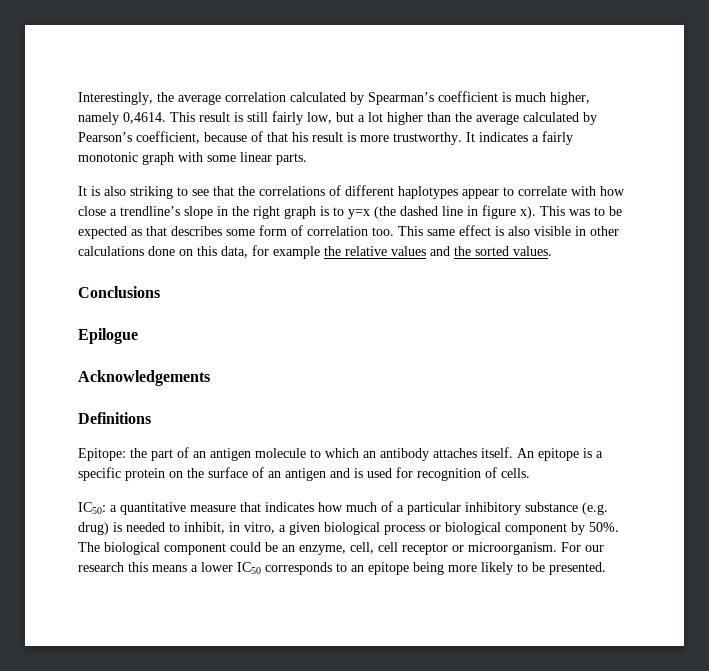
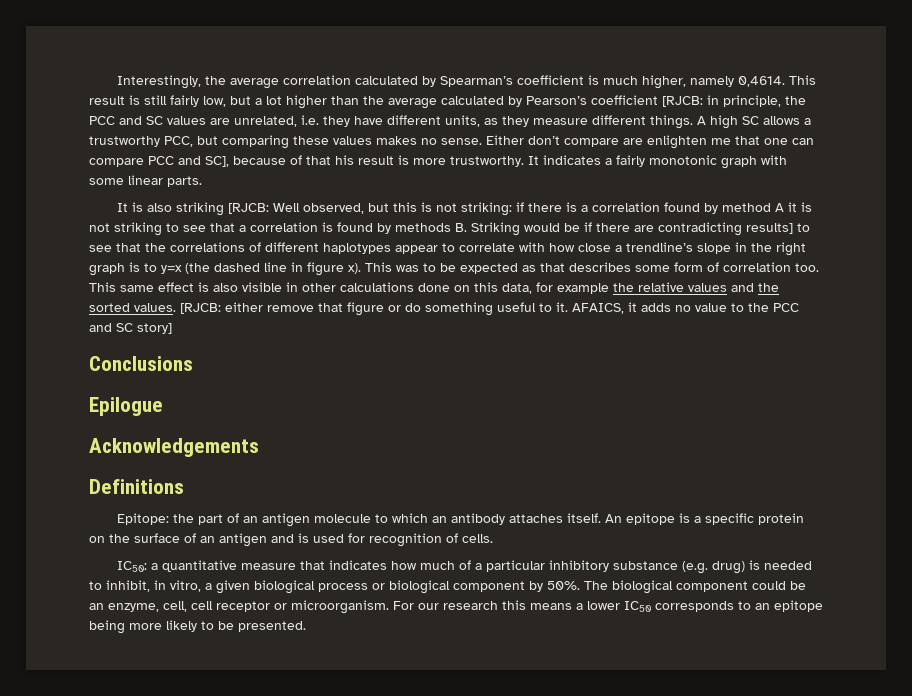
[136,131,200,144] coefficient, -> [591,95,806,107] [89,115,811,129] [89,135,814,149] [89,156,229,167] coefficient [RJCB: in principle, the PCC and SC values are unrelated, i.e. they have different units, as they measure different things. A high SC allows a trustworthy PCC, but comparing these values makes no sense. Either don’t compare are enlighten me that one can compare PCC and SC],
(173, 192) none -> [227,202,812,216] [89,222,793,236] [RJCB: Well observed, but this is not striking: if there is a correlation found by method A it is not striking to see that a correlation is found by methods B. Striking would be if there are contradicting results]
(552, 251) none -> [180,302,799,316] [89,323,172,334] [RJCB: either remove that figure or do something useful to it. AFAICS, it adds no value to the PCC and SC story]

